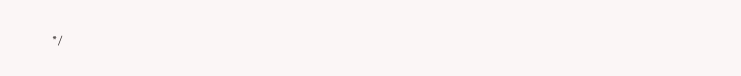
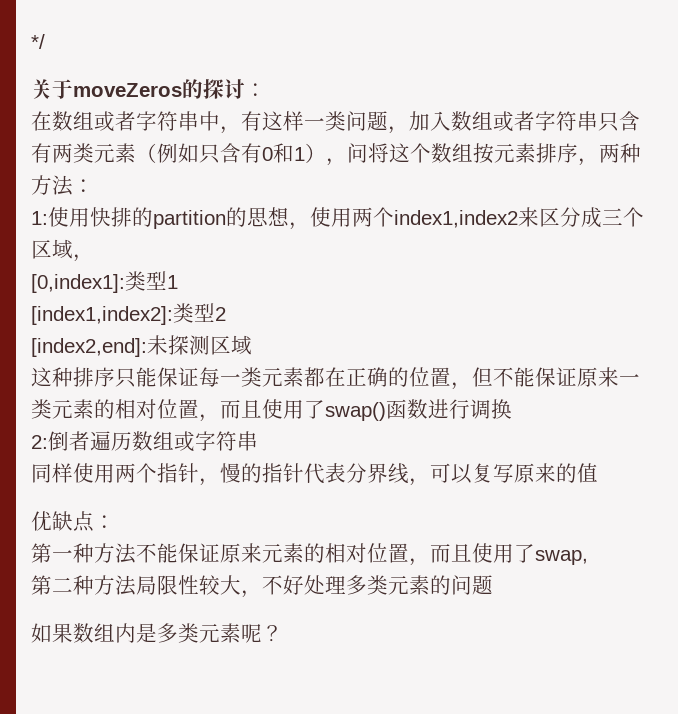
(63, 40) none -> [31,79,266,99] [31,111,640,134] [31,143,641,166] [31,175,94,196] [31,207,644,230] [31,239,94,262] [31,271,178,293] [31,303,226,325] [31,335,252,357] [31,367,640,390] [31,399,512,422] [31,431,258,452] [31,463,598,486] [31,511,115,532] [31,543,588,566] [31,575,493,598] [31,623,283,643] // 关于moveZeros的探讨： // 在数组或者字符串中，有这样一类问题，加入数组或者字符串只含有两类元素（例如只含有0和1），问将这个数组按元素排序，两种方法： // 1:使用快排的partition的思想，使用两个index1,index2来区分成三个区域， // [0,index1]:类型1 // [index1,index2]:类型2 // [index2,end]:未探测区域 // 这种排序只能保证每一类元素都在正确的位置，但不能保证原来一类元素的相对位置，而且使用了swap()函数进行调换 // 2:倒者遍历数组或字符串 // 同样使用两个指针，慢的指针代表分界线，可以复写原来的值 // 优缺点： // 第一种方法不能保证原来元素的相对位置，而且使用了swap, // 第二种方法局限性较大，不好处理多类元素的问题 // 如果数组内是多类元素呢？

